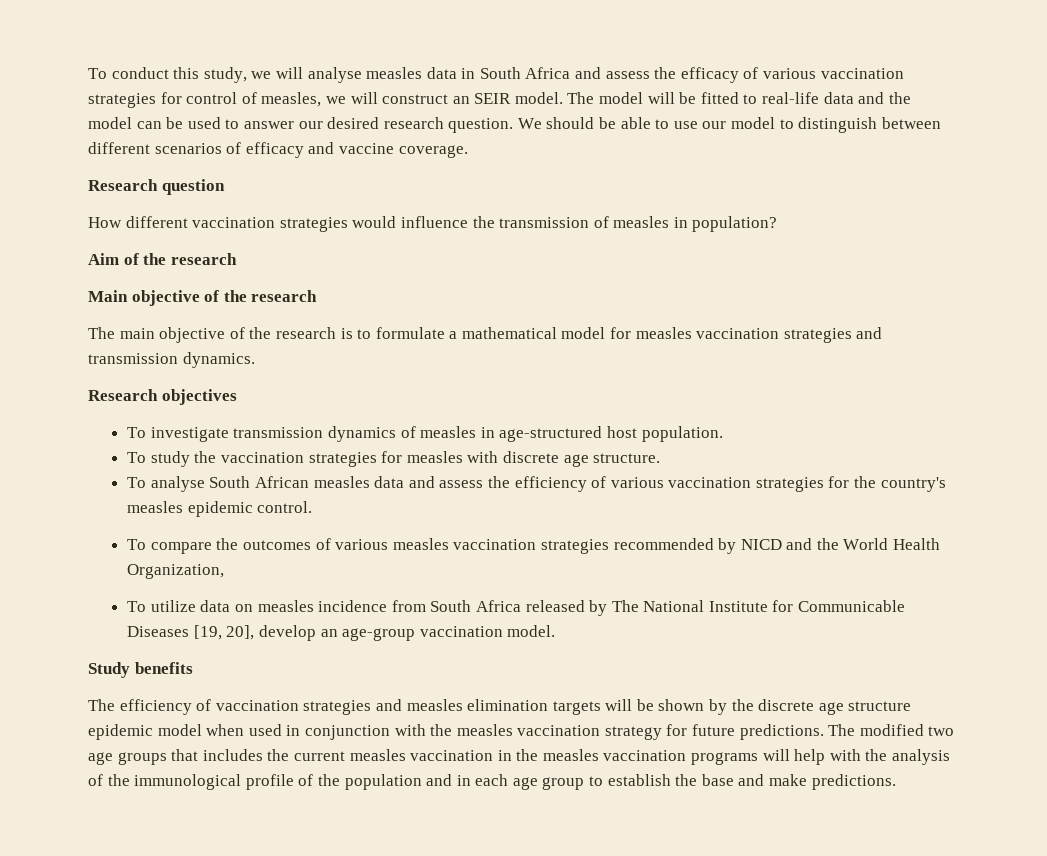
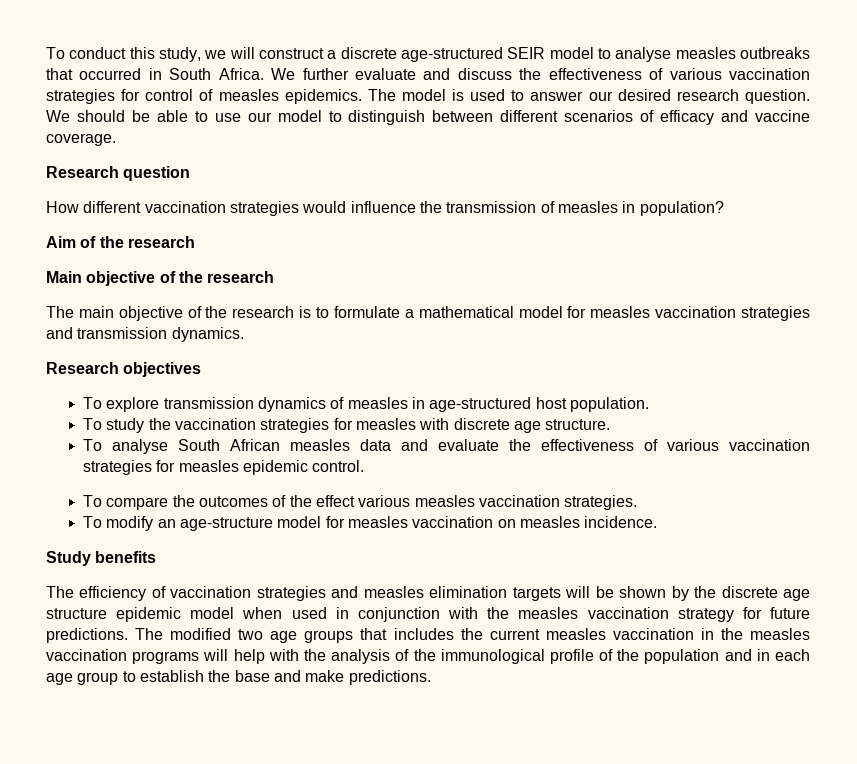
[307,67,739,83] analyse measles data in South Africa and assess the efficacy -> [259,47,811,62] [46,68,642,80] construct a discrete age-structured SEIR model to analyse measles outbreaks that occurred in South Africa. We further evaluate and discuss the effectiveness
[261,92,911,107] [88,117,184,129] measles, we will construct an SEIR model. The model will be fitted to real-life data and the model can be -> [218,89,465,104] measles epidemics. The model is
[150,427,229,442] investigate -> [106,397,160,412] explore
[439,476,946,492] assess the efficiency of various vaccination strategies for the country's -> [438,439,811,451] [83,460,176,475] evaluate the effectiveness of various vaccination strategies for
(331, 544) none -> [289,495,356,507] the effect
[540,538,941,554] [127,564,225,579] [127,600,906,616] [127,625,556,641] strategies recommended by NICD and the World Health Organization, // To utilize data on measles incidence from South Africa released by The National Institute for Communicable Diseases [19, 20], develop an age-group vaccination model. -> [564,495,638,510] [83,516,658,531] strategies. // To modify an age-structure model for measles vaccination on measles incidence.

